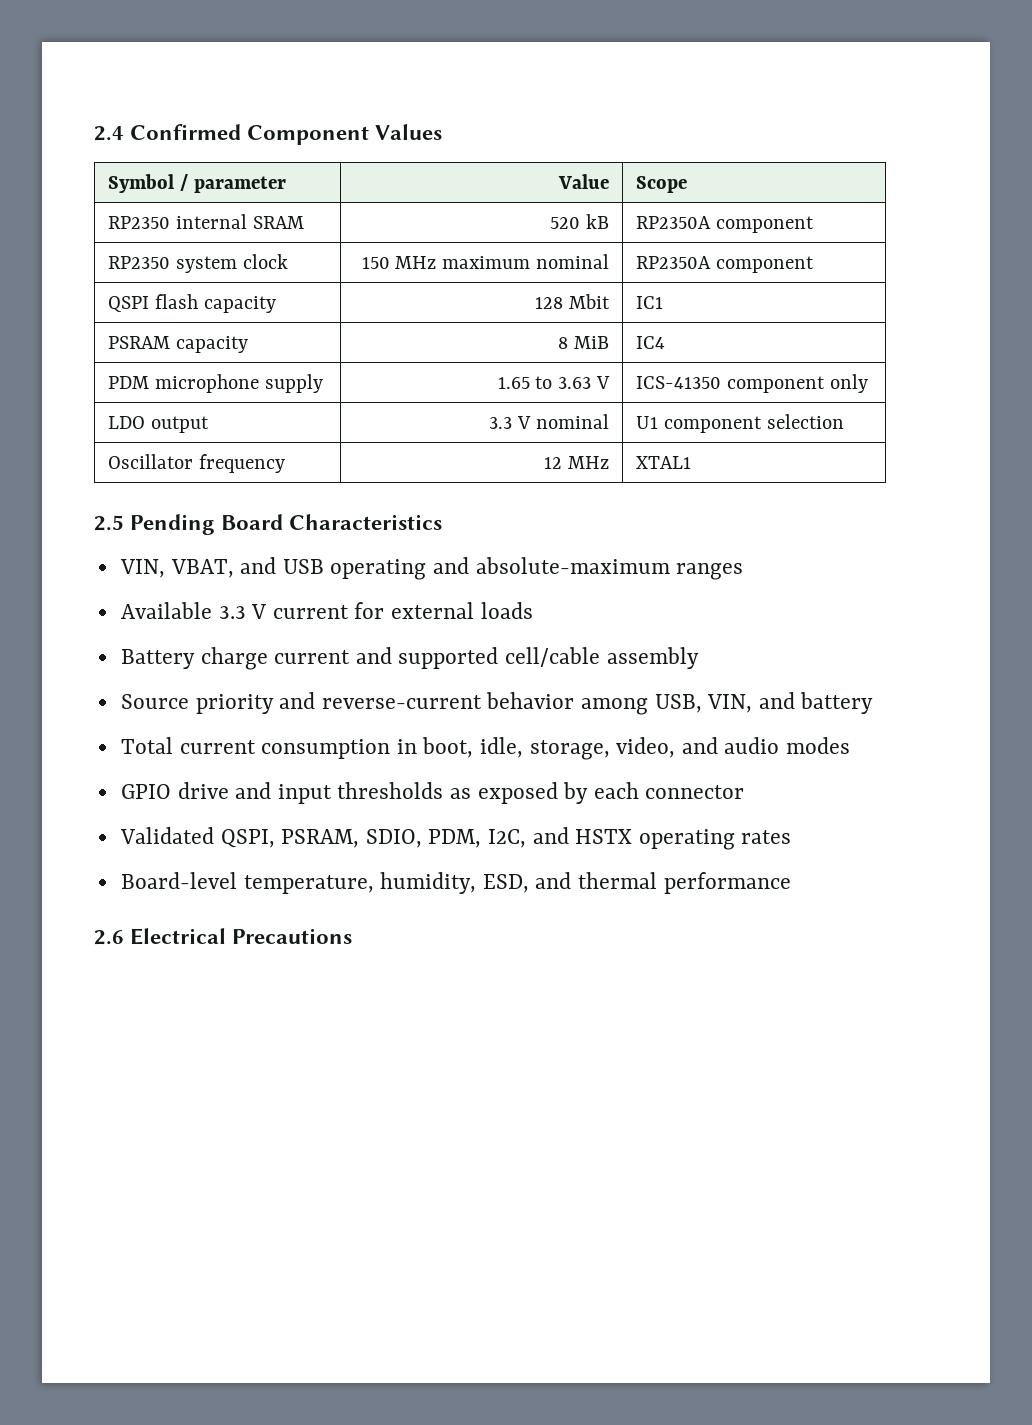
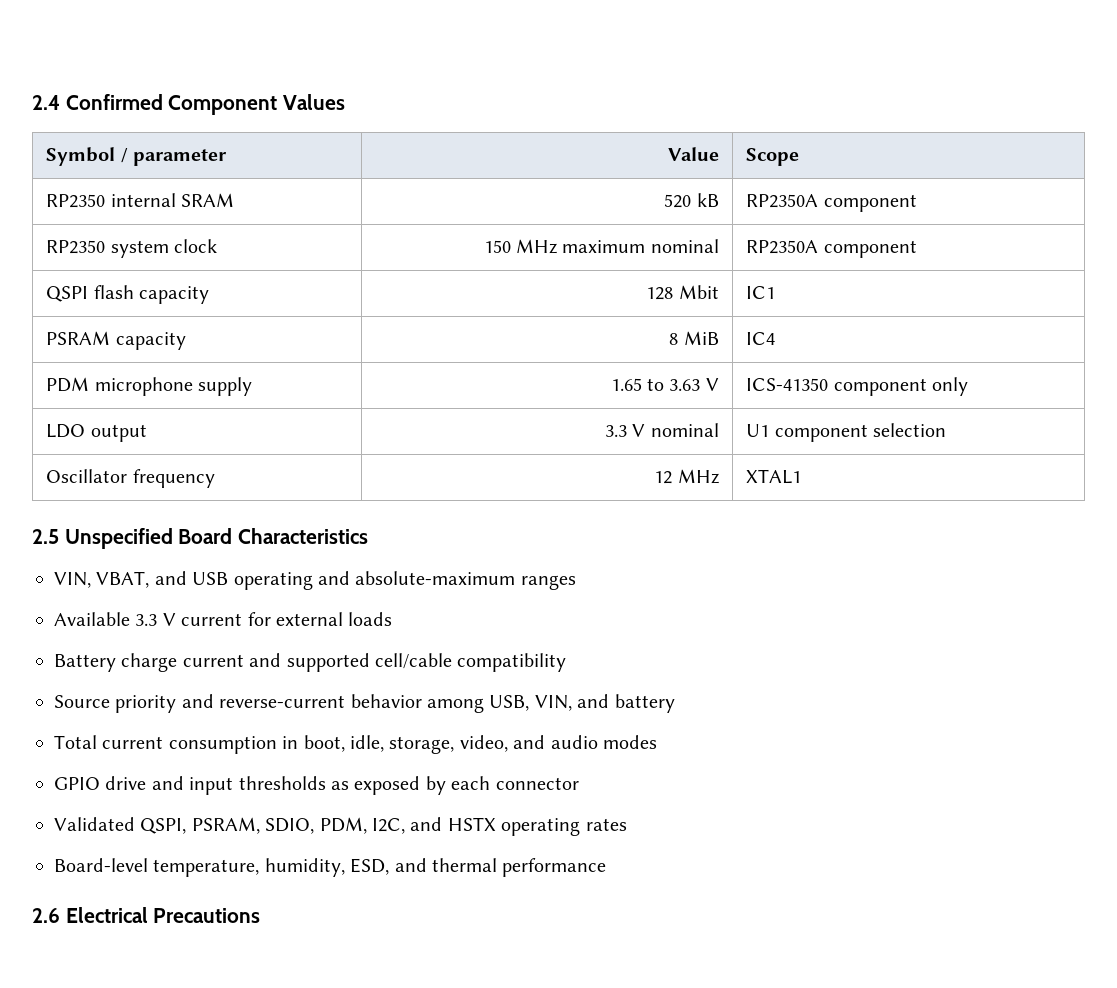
[130,514,216,535] Pending -> [64,528,173,549] Unspecified
[606,647,699,669] assembly -> [457,653,567,672] compatibility

